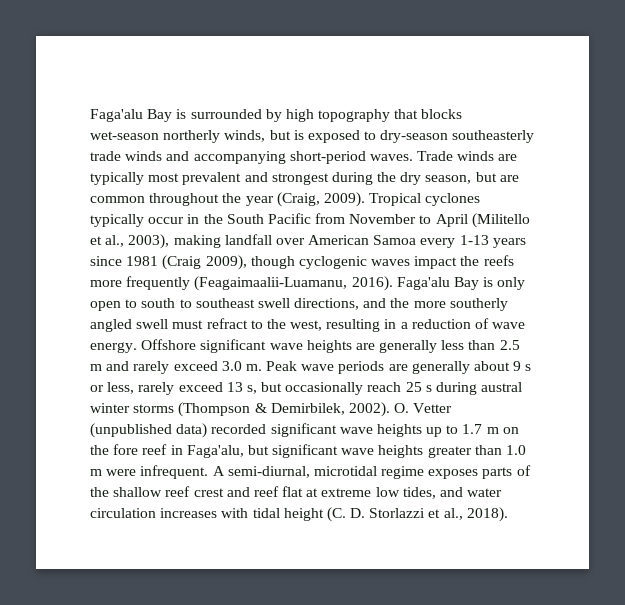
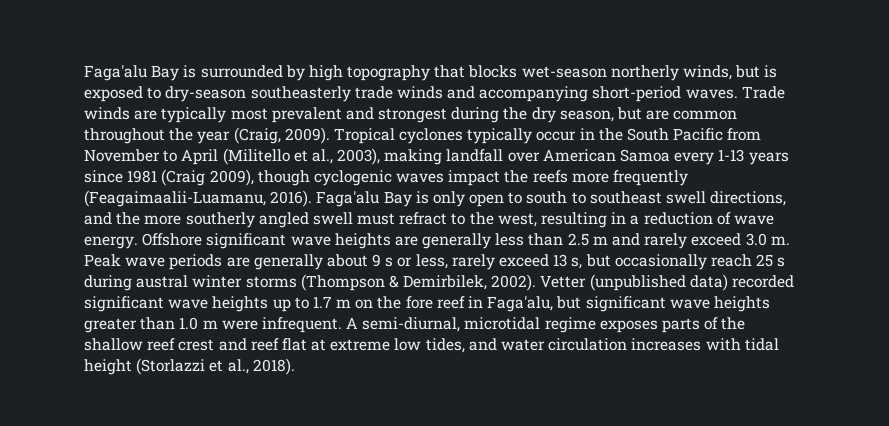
[394,403,410,413] O. -> (537, 282) none
[326,507,426,522] (C. D. Storlazzi -> [136,358,206,375] (Storlazzi

